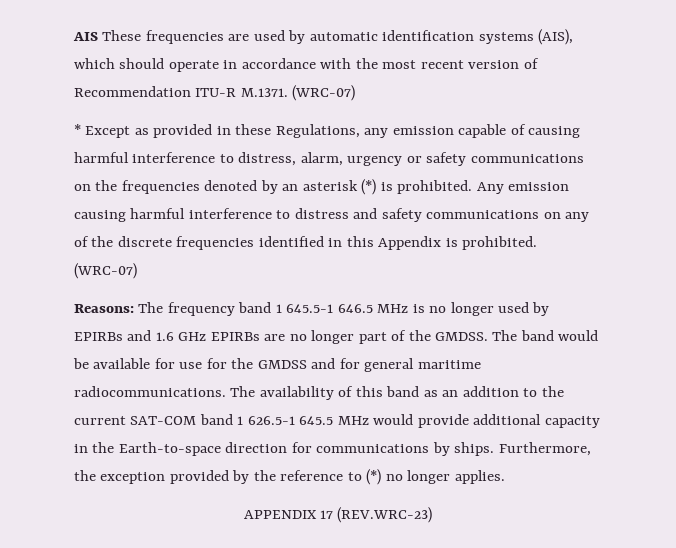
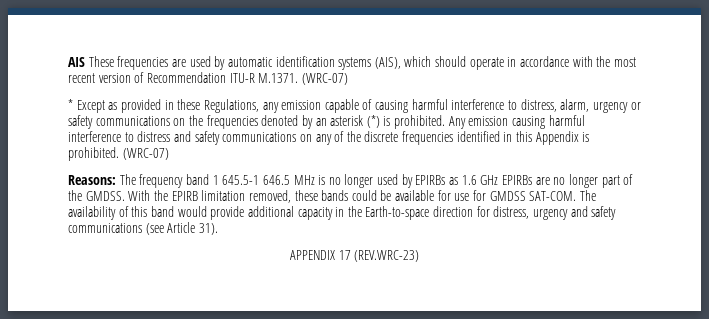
[127,330,152,341] and -> [449,177,459,185] as
[492,330,599,341] The band would -> [128,190,377,203] With the EPIRB limitation removed, these bands could
[231,358,481,372] [74,386,226,397] the GMDSS and for general maritime radiocommunications. -> [489,191,577,201] GMDSS SAT-COM.
[423,386,564,397] [74,414,369,425] as an addition to the current SAT-COM band 1 626.5-1 645.5 MHz -> (174, 211) none
[316,442,591,456] [74,469,505,485] communications by ships. Furthermore, the exception provided by the reference to (*) no longer applies. -> [493,206,617,220] [68,222,218,235] distress, urgency and safety communications (see Article 31).

